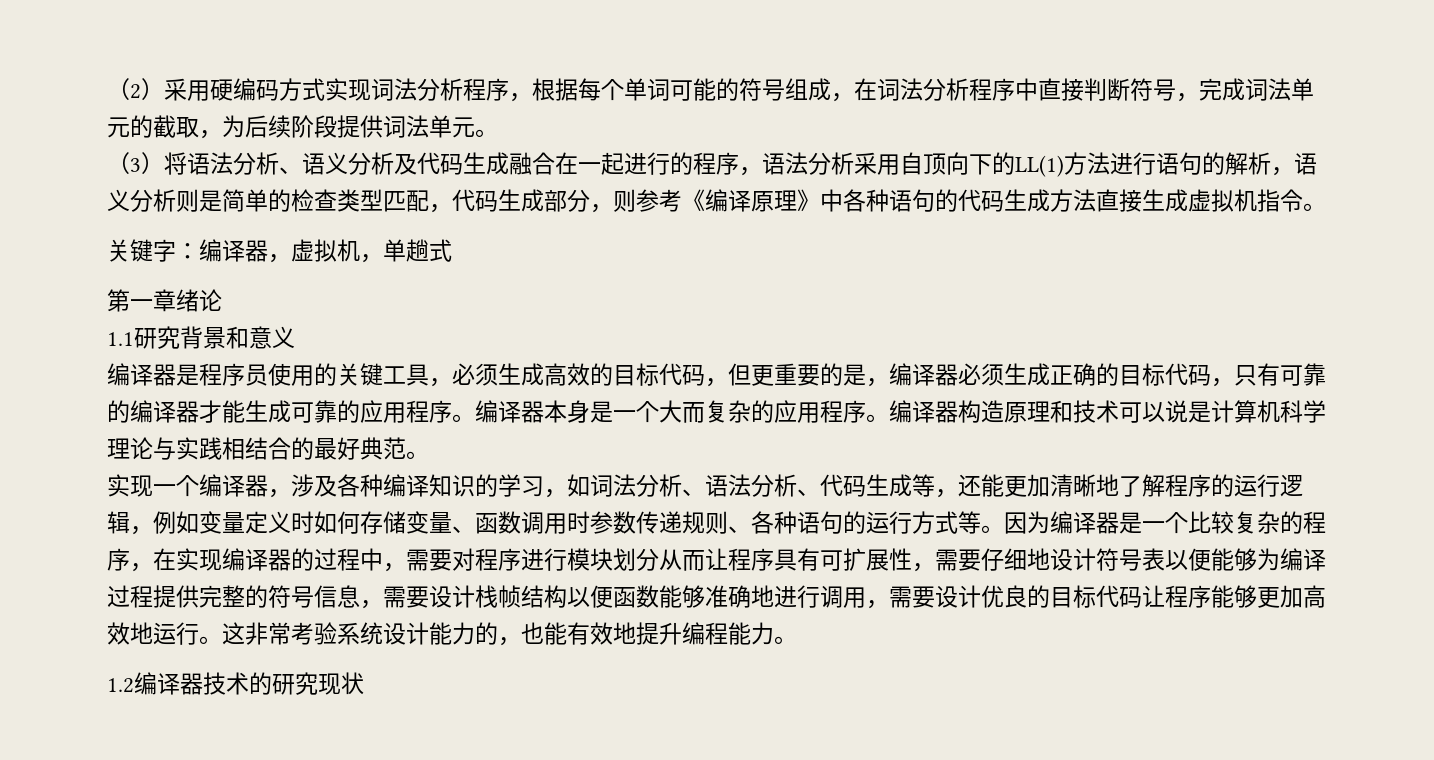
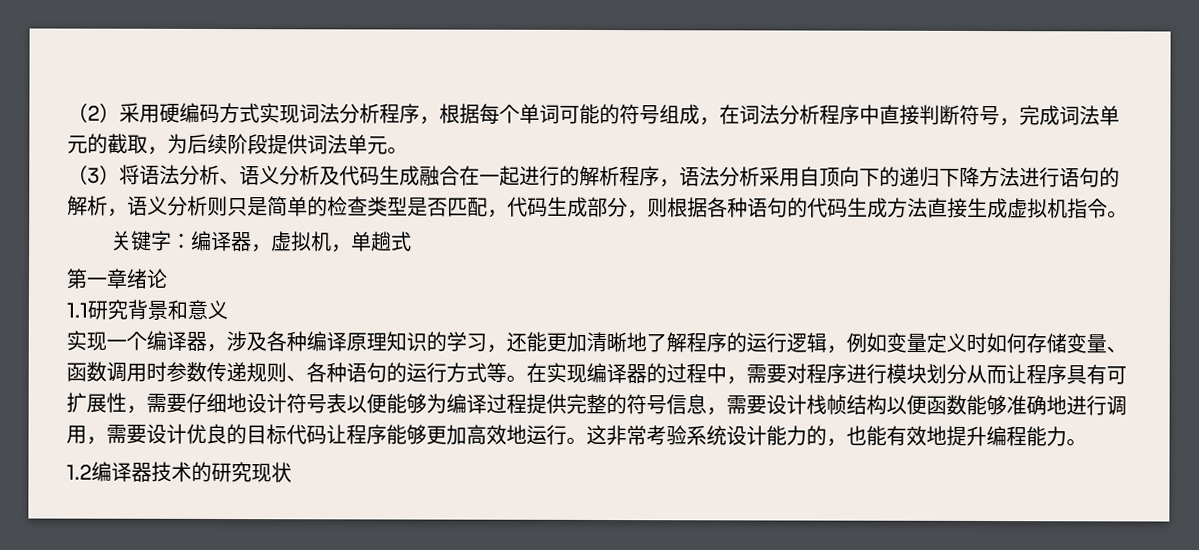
(693, 163) none -> [579,165,620,187] 解析
[1015,155,1064,177] LL(1) -> [899,166,980,187] 递归下降
(199, 200) none -> [227,198,248,217] 只
(383, 200) none -> [407,197,448,217] 是否
[636,189,843,212] 参考《编译原理》中 -> [667,197,708,218] 根据
[107,363,1326,387] [107,400,1326,423] [107,437,429,460] // 编译器是程序员使用的关键工具，必须生成高效的目标代码，但更重要的是，编译器必须生成正确的目标代码，只有可靠的编译器才能生成可靠的应用程序。编译器本身是一个大而复杂的应用程序。编译器构造原理和技术可以说是计算机科学理论与实践相结合的最好典范。 -> (228, 309) none
(429, 486) none -> [346,332,387,352] 原理
[567,474,958,498] 如词法分析、语法分析、代码生成等， -> (507, 348) none
[1004,511,1326,534] [107,548,153,572] 因为编译器是一个比较复杂的程序， -> (527, 378) none

